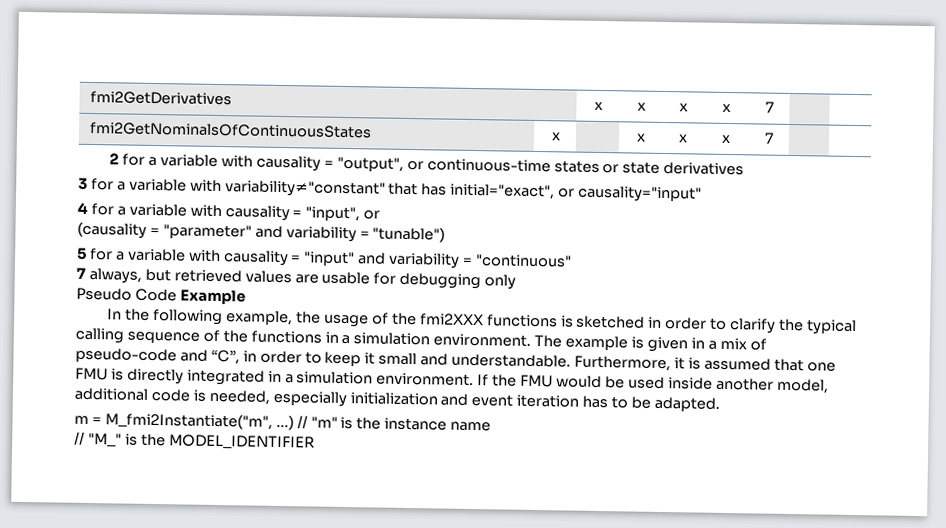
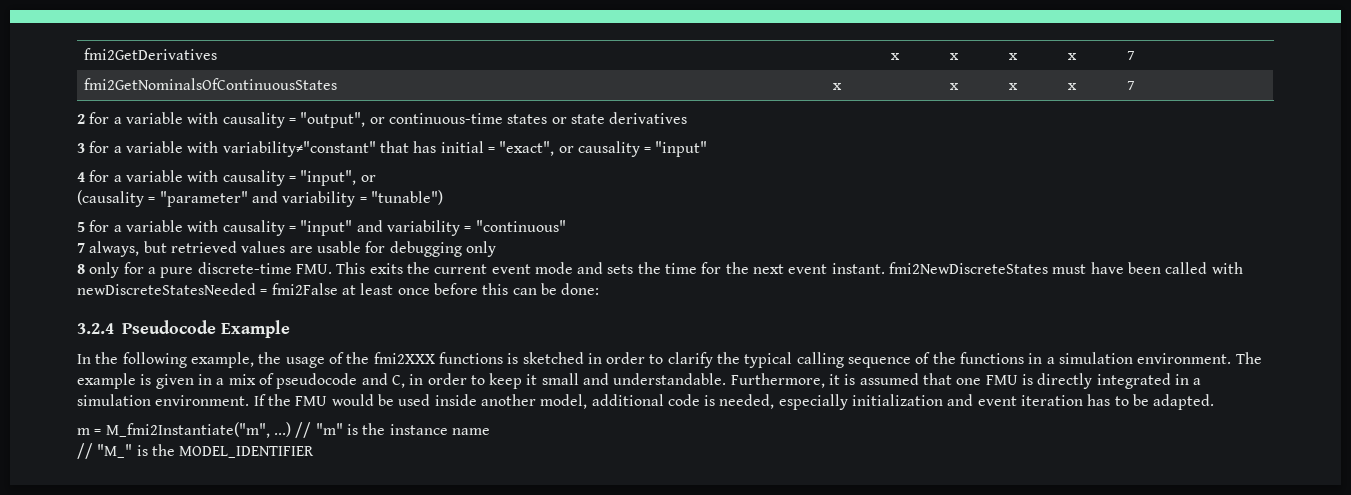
[450,183,703,203] initial="exact", or causality="input" -> [440,141,708,157] initial = "exact", or causality = "input"
[76,287,177,302] Pseudo Code -> [77,262,1243,278] [77,283,600,295] [77,320,216,334] 8 only for a pure discrete-time FMU. This exits the current event mode and sets the time for the next event instant. fmi2NewDiscreteStates must have been called with newDiscreteStatesNeeded = fmi2False at least once before this can be done: // 3.2.4 Pseudocode
[75,347,240,365] pseudo-code and “C”, -> [276,373,405,389] pseudocode and C,

